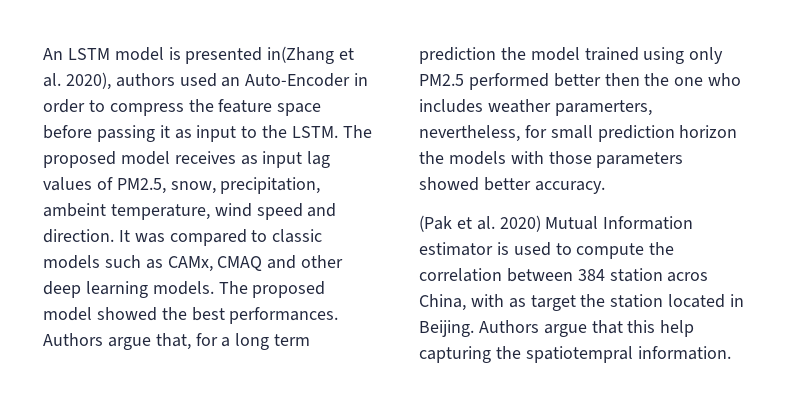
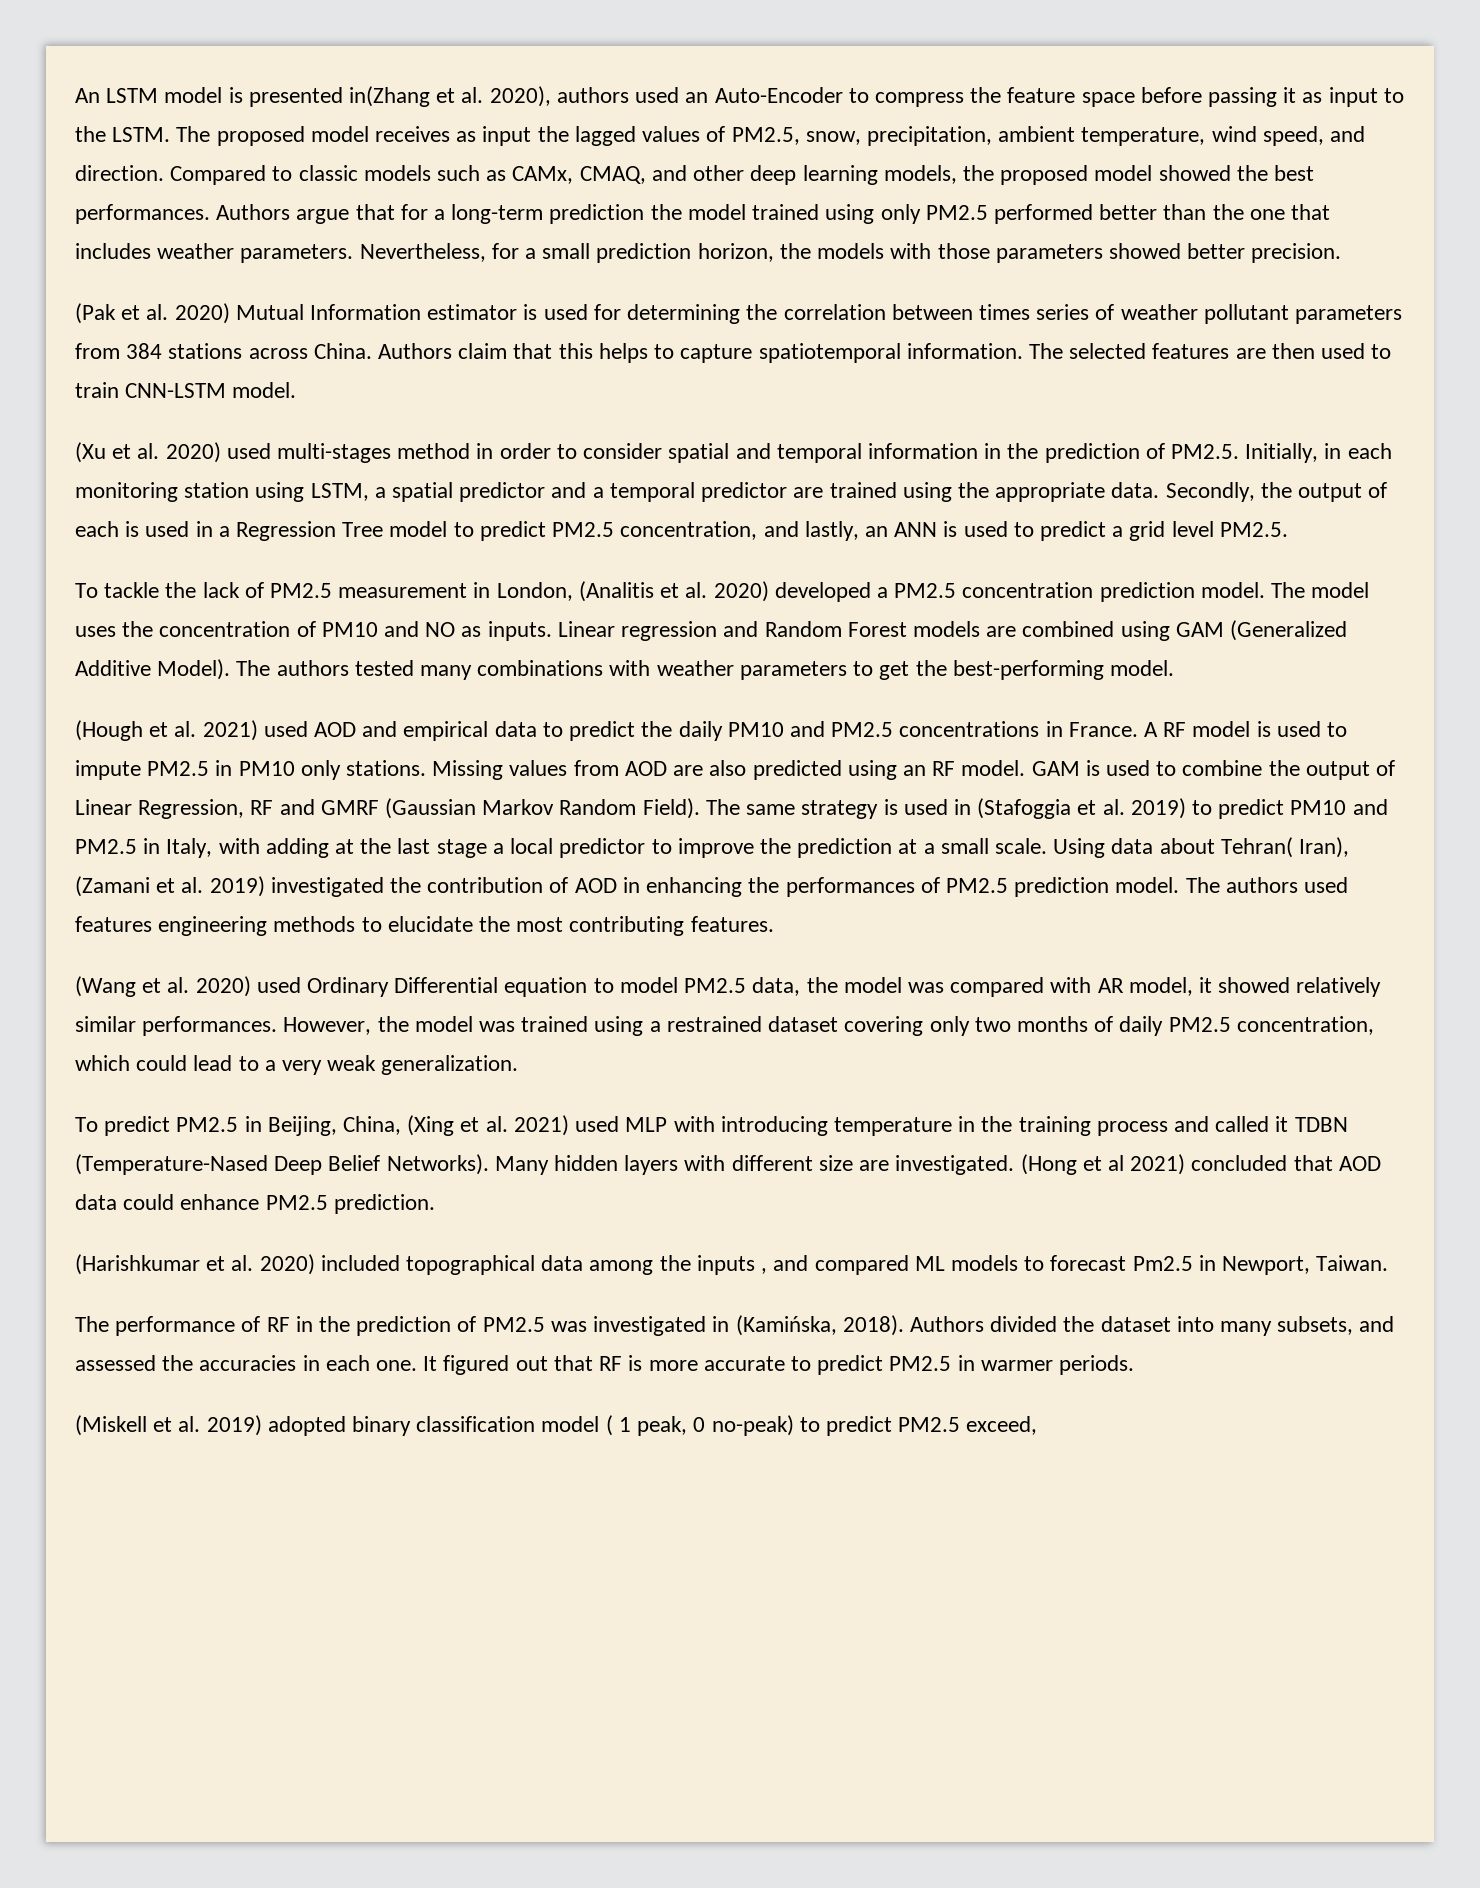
[354,73,369,86] [43,99,85,113] in order -> (843, 95) none
[307,151,331,168] lag -> [537,126,636,146] the lagged
[43,203,106,217] ambeint -> [998,126,1076,142] ambient
[256,203,303,220] speed -> [1262,126,1324,146] speed,
[118,229,247,246] It was compared -> [170,165,267,185] Compared
[217,256,263,271] CMAQ -> [579,166,646,184] CMAQ,
[152,281,248,295] models. The -> [883,165,994,184] models, the
[155,333,311,350] that, for a long term -> [355,204,544,224] that for a long-term
[604,73,640,86] then -> [1163,204,1207,220] than
[708,73,742,86] who -> [1290,204,1330,220] that
[554,100,652,116] [419,125,547,142] paramerters, nevertheless, for -> [240,243,537,263] parameters. Nevertheless, for a
[679,125,738,138] horizon -> [697,243,774,262] horizon,
[534,181,605,194] accuracy. -> [1251,243,1342,263] precision.
[555,243,645,259] to compute -> [593,304,741,324] for determining
[577,268,709,282] [419,294,745,311] [419,320,695,337] [419,346,731,363] 384 station acros China, with as target the station located in Beijing. Authors argue that this help capturing the spatiotempral information. -> [978,304,1402,324] [75,343,1392,363] [75,382,297,398] [75,442,1392,463] [75,482,1388,502] [75,521,1288,541] [75,581,1370,602] [75,620,1347,641] [75,659,1174,680] [75,720,1348,741] [75,760,1396,780] [75,798,1388,819] [75,837,1350,858] [75,876,1348,897] [75,916,774,936] [75,976,1382,997] [75,1016,1374,1036] [75,1055,519,1075] [75,1115,1348,1136] [75,1154,1381,1175] [75,1194,435,1214] [75,1254,1389,1275] [75,1315,1395,1336] [75,1355,1134,1375] [75,1415,1038,1436] times series of weather pollutant parameters from 384 stations across China. Authors claim that this helps to capture spatiotemporal information. The selected features are then used to train CNN-LSTM model. // (Xu et al. 2020) used multi-stages method in order to consider spatial and temporal information in the prediction of PM2.5. Initially, in each monitoring station using LSTM, a spatial predictor and a temporal predictor are trained using the appropriate data. Secondly, the output of each is used in a Regression Tree model to predict PM2.5 concentration, and lastly, an ANN is used to predict a grid level PM2.5. // To tackle the lack of PM2.5 measurement in London, (Analitis et al. 2020) developed a PM2.5 concentration prediction model. The model uses the concentration of PM10 and NO as inputs. Linear regression and Random Forest models are combined using GAM (Generalized Additive Model). The authors tested many combinations with weather parameters to get the best-performing model. // (Hough et al. 2021) used AOD and empirical data to predict the daily PM10 and PM2.5 concentrations in France. A RF model is used to impute PM2.5 in PM10 only stations. Missing values from AOD are also predicted using an RF model. GAM is used to combine the output of Linear Regression, RF and GMRF (Gaussian Markov Random Field). The same strategy is used in (Stafoggia et al. 2019) to predict PM10 and PM2.5 in Italy, with adding at the last stage a local predictor to improve the prediction at a small scale. Using data about Tehran( Iran), (Zamani et al. 2019) investigated the contribution of AOD in enhancing the performances of PM2.5 prediction model. The authors used features engineering methods to elucidate the most contributing features. // (Wang et al. 2020) used Ordinary Differential equation to model PM2.5 data, the model was compared with AR model, it showed relatively similar performances. However, the model was trained using a restrained dataset covering only two months of daily PM2.5 concentration, which could lead to a very weak generalization. // To predict PM2.5 in Beijing, China, (Xing et al. 2021) used MLP with introducing temperature in the training process and called it TDBN (Temperature-Nased Deep Belief Networks). Many hidden layers with different size are investigated. (Hong et al 2021) concluded that AOD data could enhance PM2.5 prediction. // (Harishkumar et al. 2020) included topographical data among the inputs , and compared ML models to forecast Pm2.5 in Newport, Taiwan. // The performance of RF in the prediction of PM2.5 was investigated in (Kamińska, 2018). Authors divided the dataset into many subsets, and assessed the accuracies in each one. It figured out that RF is more accurate to predict PM2.5 in warmer periods. // (Miskell et al. 2019) adopted binary classification model ( 1 peak, 0 no-peak) to predict PM2.5 exceed,

